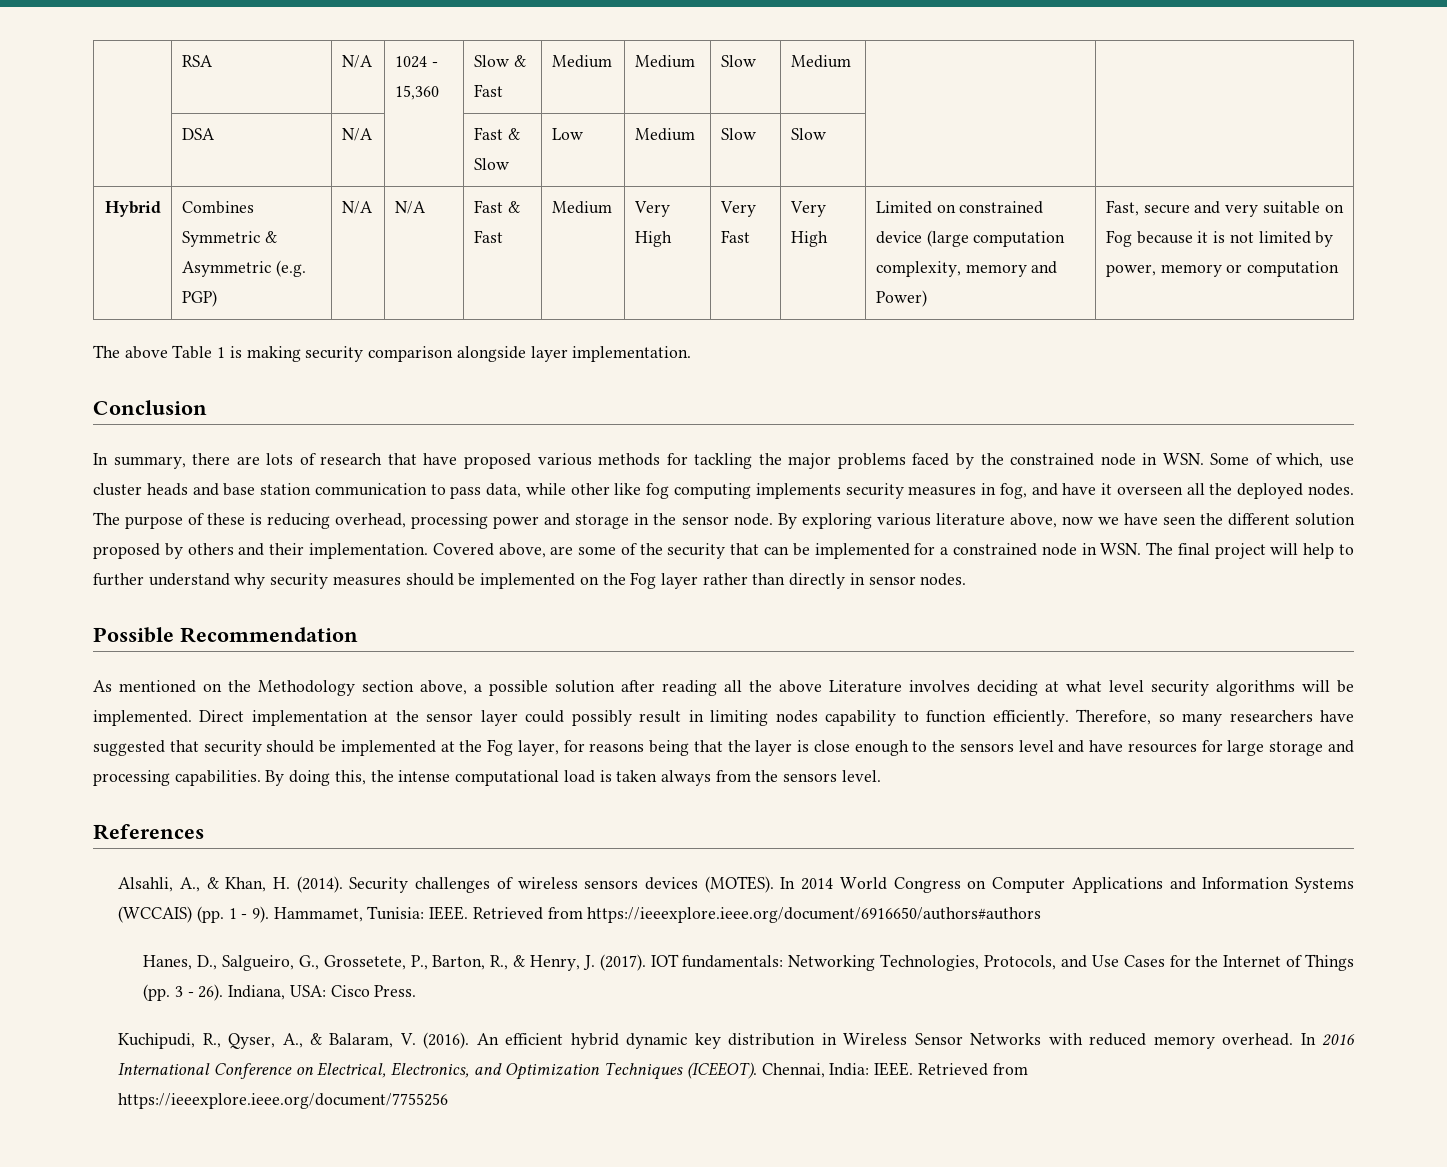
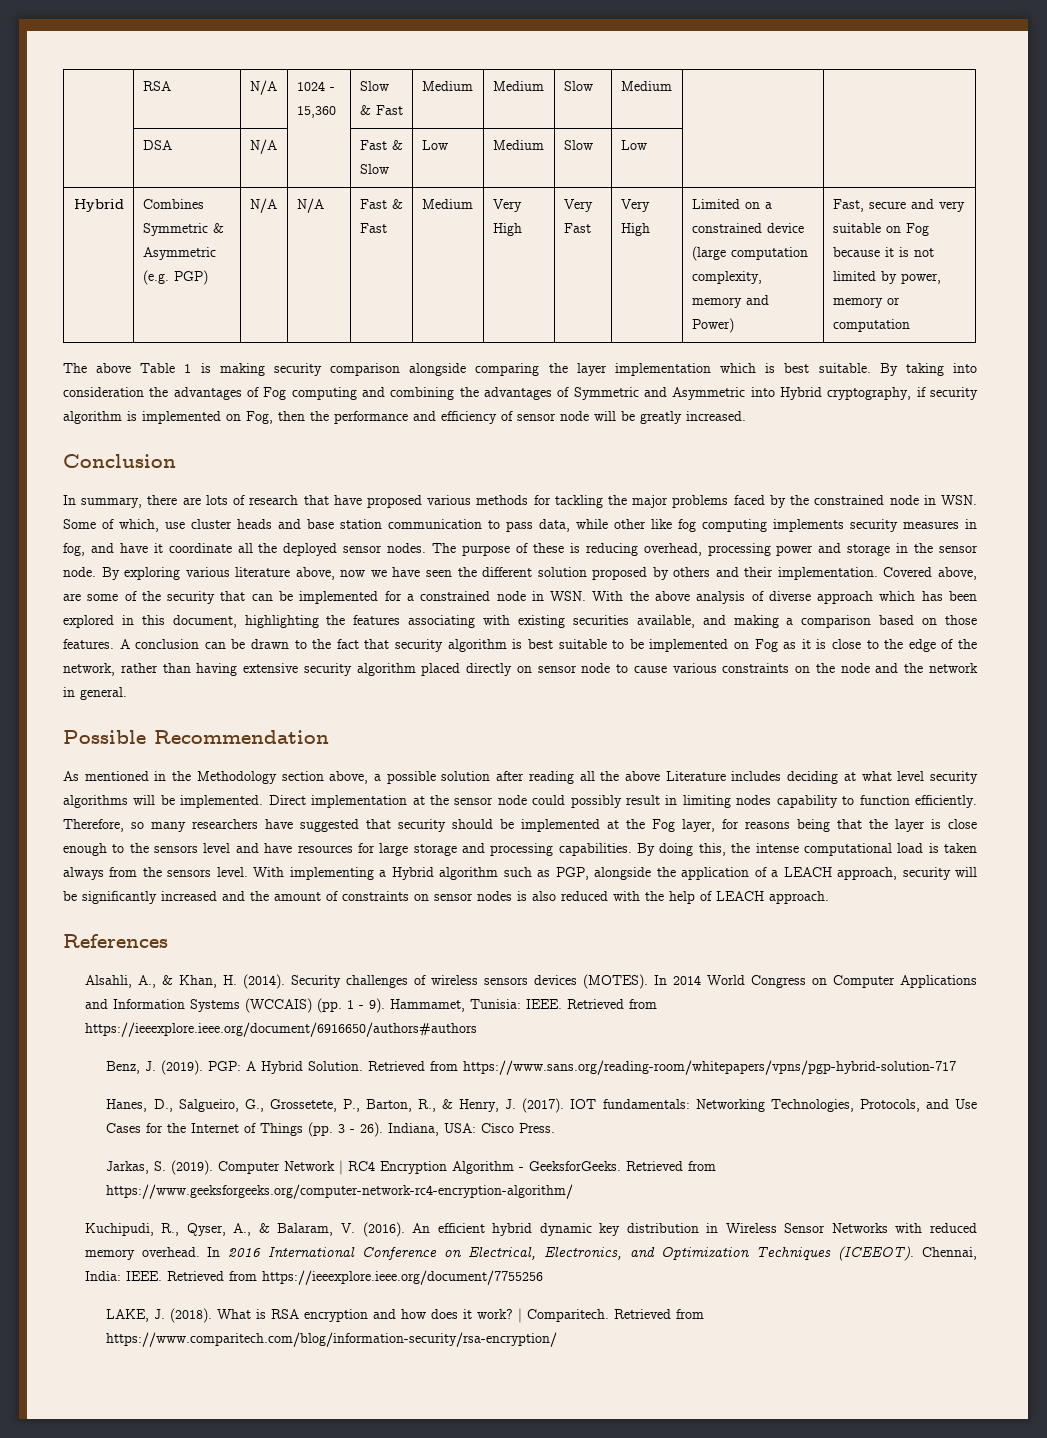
[790,128,826,140] Slow -> [620,140,647,150] Low
(956, 208) none -> [764,202,772,209] a
[530,346,692,362] layer implementation. -> [475,363,977,376] [63,387,979,400] [63,411,746,424] comparing the layer implementation which is best suitable. By taking into consideration the advantages of Fog computing and combining the advantages of Symmetric and Asymmetric into Hybrid cryptography, if security algorithm is implemented on Fog, then the performance and efficiency of sensor node will be greatly increased.
[1116,486,1183,495] overseen -> [168,543,232,553] coordinate
(1304, 491) none -> [343,545,383,553] sensor
[1146,542,1355,559] [93,572,967,589] The final project will help to further understand why security measures should be implemented on the Fog layer rather than directly in sensor nodes. -> [592,591,977,604] [63,615,978,628] [63,639,978,652] [63,663,979,676] [63,687,127,700] With the above analysis of diverse approach which has been explored in this document, highlighting the features associating with existing securities available, and making a comparison based on those features. A conclusion can be drawn to the fact that security algorithm is best suitable to be implemented on Fog as it is close to the edge of the network, rather than having extensive security algorithm placed directly on sensor node to cause various constraints on the node and the network in general.
[203,683,222,692] on -> [154,771,167,781] in
[909,680,970,692] involves -> [731,771,782,781] includes
[480,710,518,726] layer -> [497,795,527,805] node
(881, 776) none -> [253,867,978,880] [63,891,829,904] With implementing a Hybrid algorithm such as PGP, alongside the application of a LEACH approach, security will be significantly increased and the amount of constraints on sensor nodes is also reduced with the help of LEACH approach.
(1042, 915) none -> [106,1060,957,1075] // Benz, J. (2019). PGP: A Hybrid Solution. Retrieved from https://www.sans.org/reading-room/whitepapers/vpns/pgp-hybrid-solution-717
(417, 991) none -> [106,1160,717,1175] [106,1184,574,1199] // Jarkas, S. (2019). Computer Network | RC4 Encryption Algorithm - GeeksforGeeks. Retrieved from https://www.geeksforgeeks.org/computer-network-rc4-encryption-algorithm/
(449, 1101) none -> [106,1308,705,1323] [106,1332,558,1347] // LAKE, J. (2018). What is RSA encryption and how does it work? | Comparitech. Retrieved from https://www.comparitech.com/blog/information-security/rsa-encryption/

